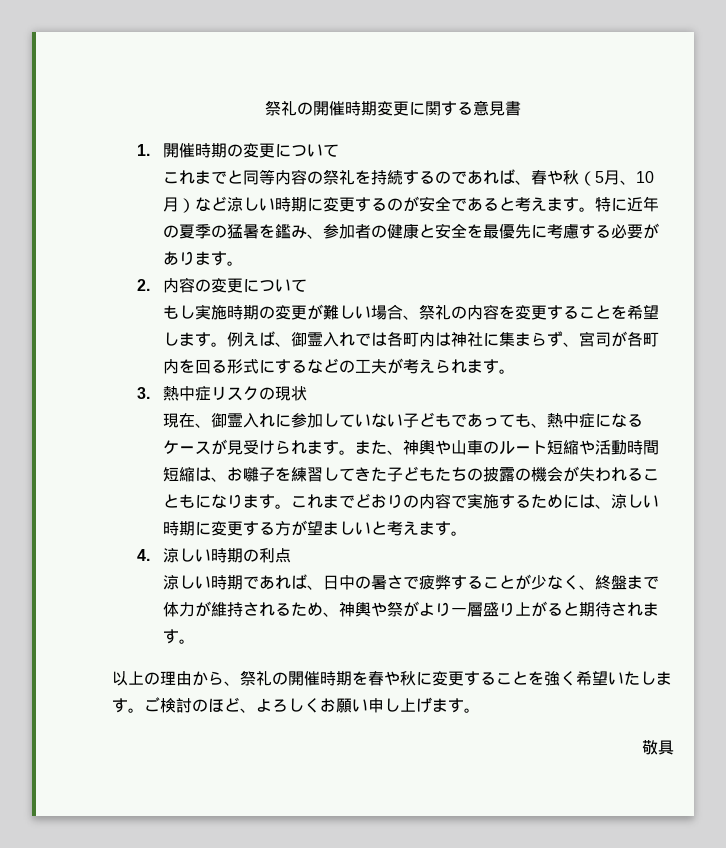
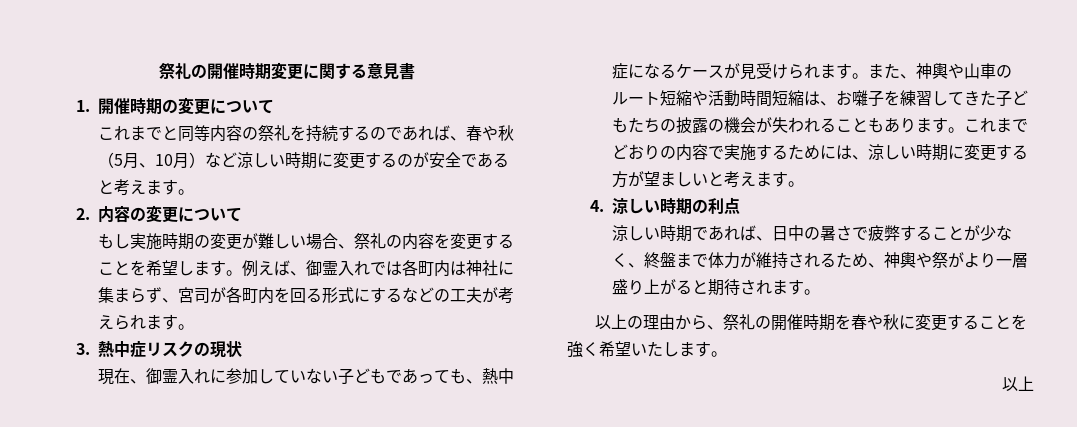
[594,196,659,212] [162,223,659,239] [162,251,243,266] 特に近年の夏季の猛暑を鑑み、参加者の健康と安全を最優先に考慮する必要があります。 -> (195, 192) none
[194,494,227,509] にな -> [884,117,901,133] あ
[144,697,480,713] [642,740,674,755] ご検討のほど、よろしくお願い申し上げます。 // 敬具 -> [1002,376,1034,391] // 以上

